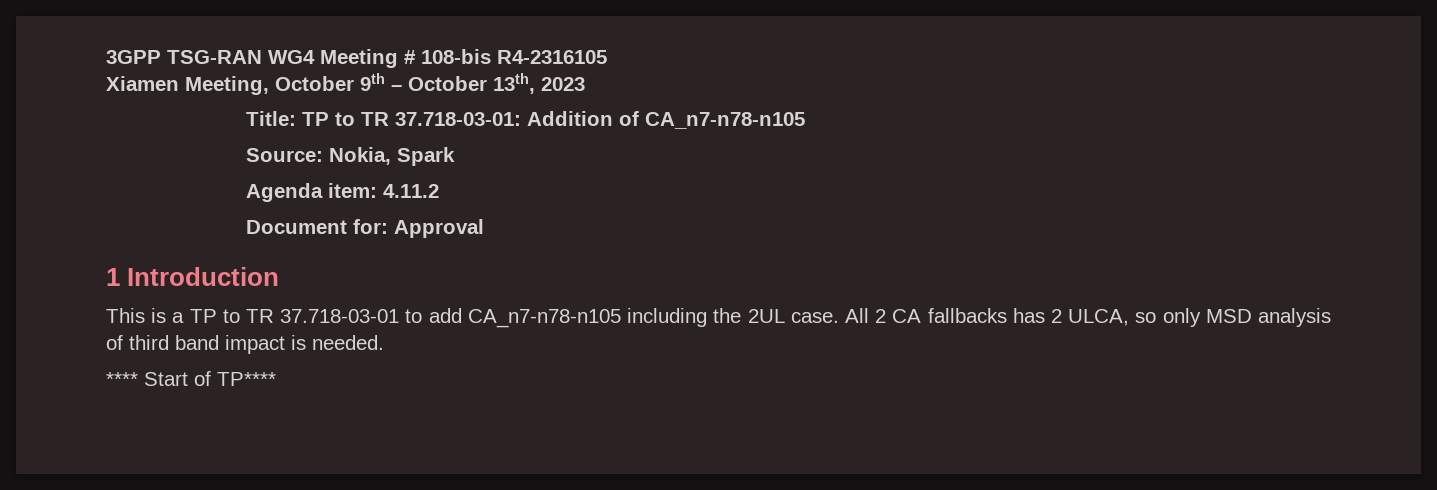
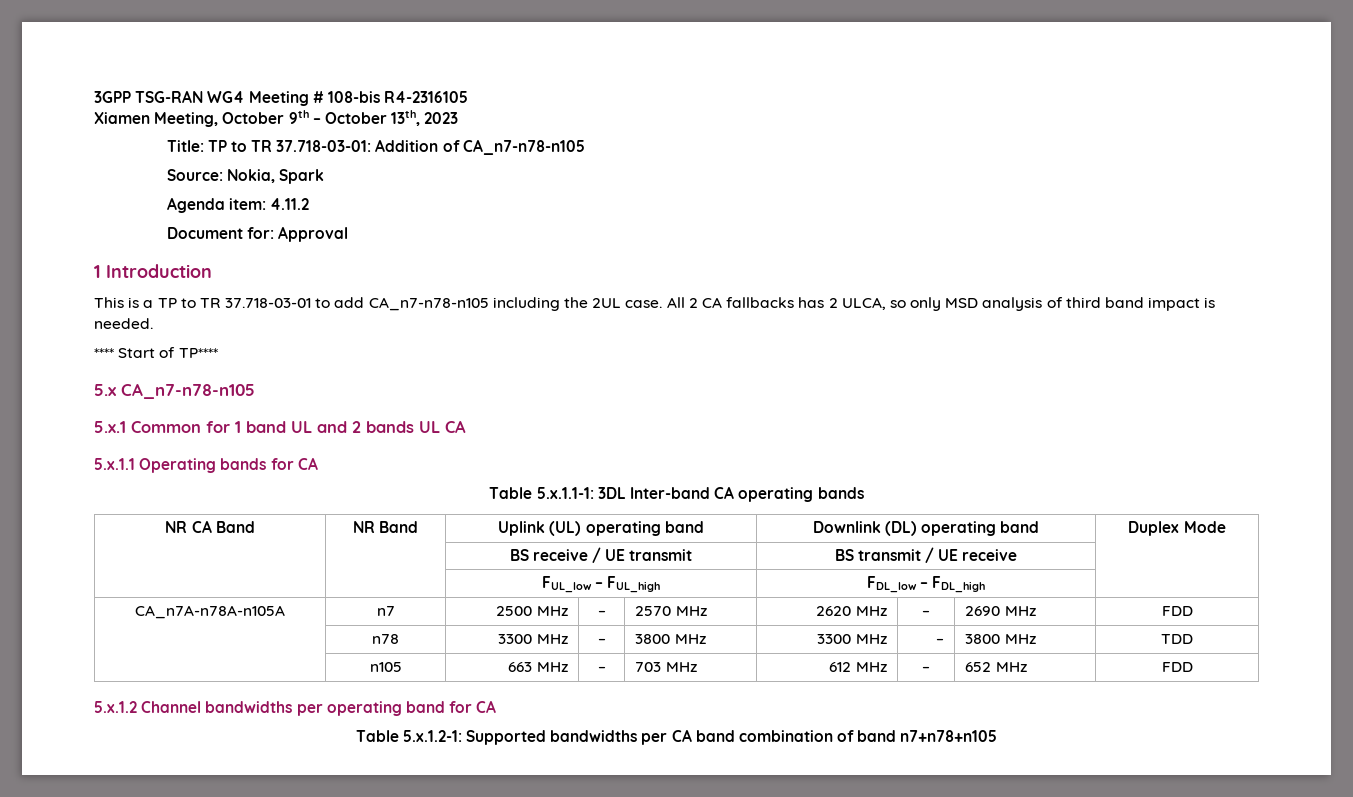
(276, 379) none -> [94,383,255,399] [94,420,466,433] [94,457,318,473] [489,486,864,502] [165,520,255,533] [352,521,419,533] [498,521,704,536] [812,521,1040,536] [1128,521,1226,536] [509,547,693,563] [834,547,1018,563] [541,576,661,593] [866,576,986,593] [135,605,285,619] [376,606,395,616] [496,606,568,616] [597,610,606,616] [635,606,707,616] [816,606,887,616] [922,610,930,616] [965,606,1036,616] [1161,606,1193,616] [372,634,399,644] [498,634,568,644] [597,638,606,644] [635,634,706,644] [817,634,887,644] [935,638,944,644] [965,634,1036,644] [1161,634,1193,644] [369,662,402,672] [508,662,568,672] [597,666,606,672] [635,662,697,672] [829,662,887,672] [922,666,930,672] [965,662,1027,672] [1161,662,1193,672] [94,700,497,716] [355,729,998,745] // 5.x CA_n7-n78-n105 // 5.x.1 Common for 1 band UL and 2 bands UL CA // 5.x.1.1 Operating bands for CA // Table 5.x.1.1-1: 3DL Inter-band CA operating bands // NR CA Band | NR Band | Uplink (UL) operating band | Downlink (DL) operating band | Duplex Mode // | | BS receive / UE transmit | BS transmit / UE receive | // | | FUL_low – FUL_high | FDL_low – FDL_high | // CA_n7A-n78A-n105A | n7 | 2500 MHz | – | 2570 MHz | 2620 MHz | – | 2690 MHz | FDD // | n78 | 3300 MHz | – | 3800 MHz | 3300 MHz | – | 3800 MHz | TDD // | n105 | 663 MHz | – | 703 MHz | 612 MHz | – | 652 MHz | FDD // 5.x.1.2 Channel bandwidths per operating band for CA // Table 5.x.1.2-1: Supported bandwidths per CA band combination of band n7+n78+n105

